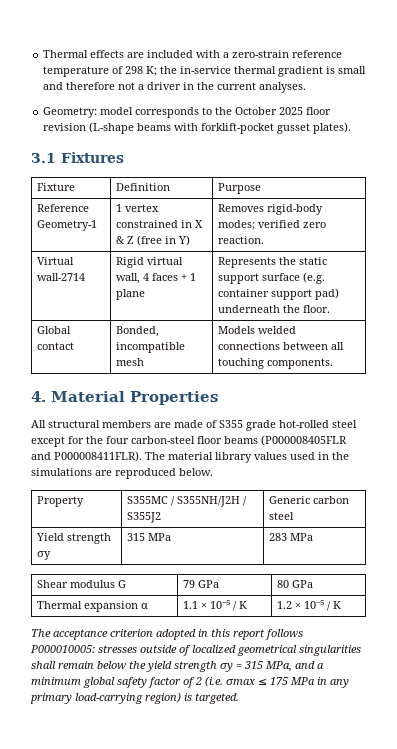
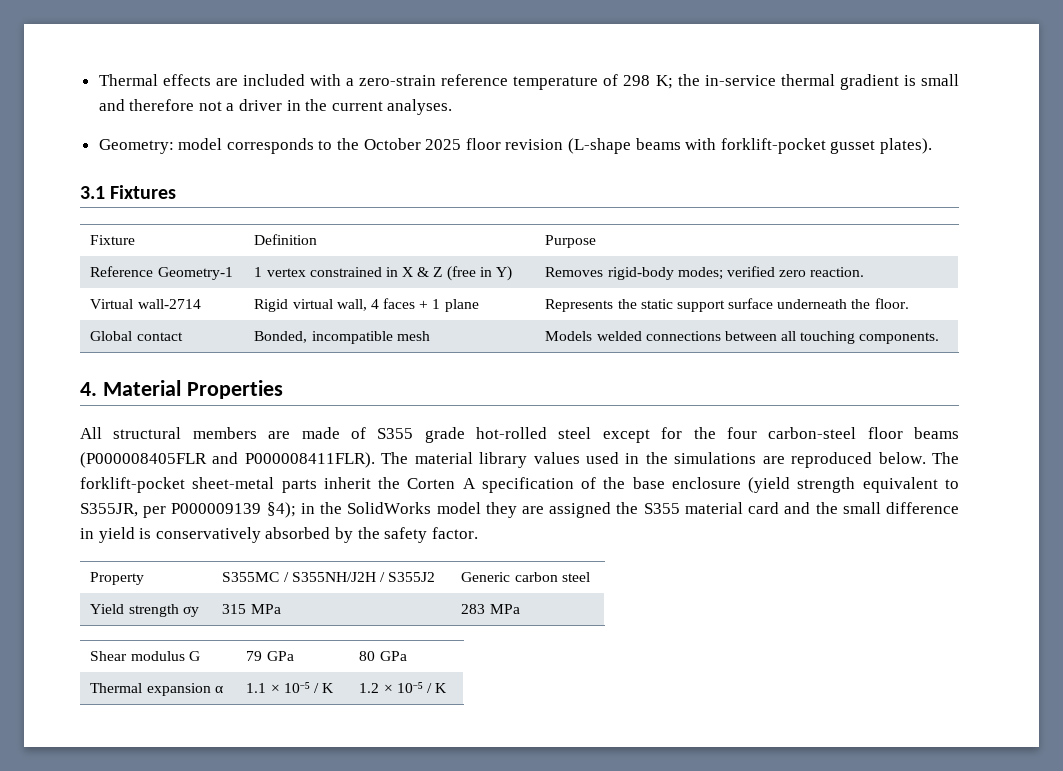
[302,272,325,284] [217,288,339,300] (e.g. container support pad) -> (774, 303) none
(213, 472) none -> [932,452,960,464] [80,477,959,493] [80,502,959,518] [80,527,478,543] The forklift-pocket sheet-metal parts inherit the Corten A specification of the base enclosure (yield strength equivalent to S355JR, per P000009139 §4); in the SolidWorks model they are assigned the S355 material card and the small difference in yield is conservatively absorbed by the safety factor.
[31,629,303,640] [30,645,361,656] [31,661,324,672] [31,676,349,688] [30,692,239,704] // The acceptance criterion adopted in this report follows P000010005: stresses outside of localized geometrical singularities shall remain below the yield strength σy = 315 MPa, and a minimum global safety factor of 2 (i.e. σmax ≤ 175 MPa in any primary load-carrying region) is targeted. -> (448, 688) none

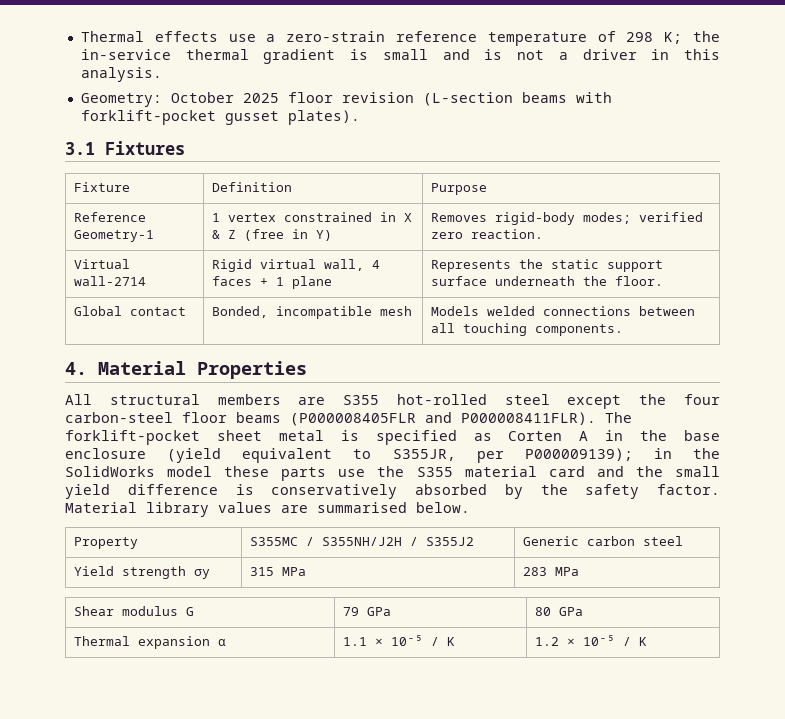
[215,74,342,86] are included with -> [228,34,256,42] use
[129,99,195,111] therefore -> [484,49,503,60] is
[305,99,453,115] [98,138,360,154] the current analyses. // Geometry: model corresponds to the -> [684,49,721,60] [80,67,162,82] [80,93,162,107] this analysis. // Geometry:
[568,138,632,154] (L-shape -> [422,92,513,106] (L-section
[301,427,465,443] made of S355 grade -> [343,395,380,405] S355
[661,427,683,439] for -> (622, 402) none
[414,452,960,468] [80,477,597,493] material library values used in the simulations are reproduced below. The forklift-pocket sheet-metal parts inherit the Corten A specification of -> [65,430,624,445] forklift-pocket sheet metal is specified as Corten A in
[797,477,856,493] strength -> (222, 455) none
[171,502,296,518] P000009139 §4); -> [524,448,633,461] P000009139);
[485,502,612,518] they are assigned -> [224,466,366,481] these parts use
[885,502,959,514] [80,527,135,543] difference in yield -> [65,484,218,499] yield difference
(478, 533) none -> [65,502,470,517] Material library values are summarised below.

